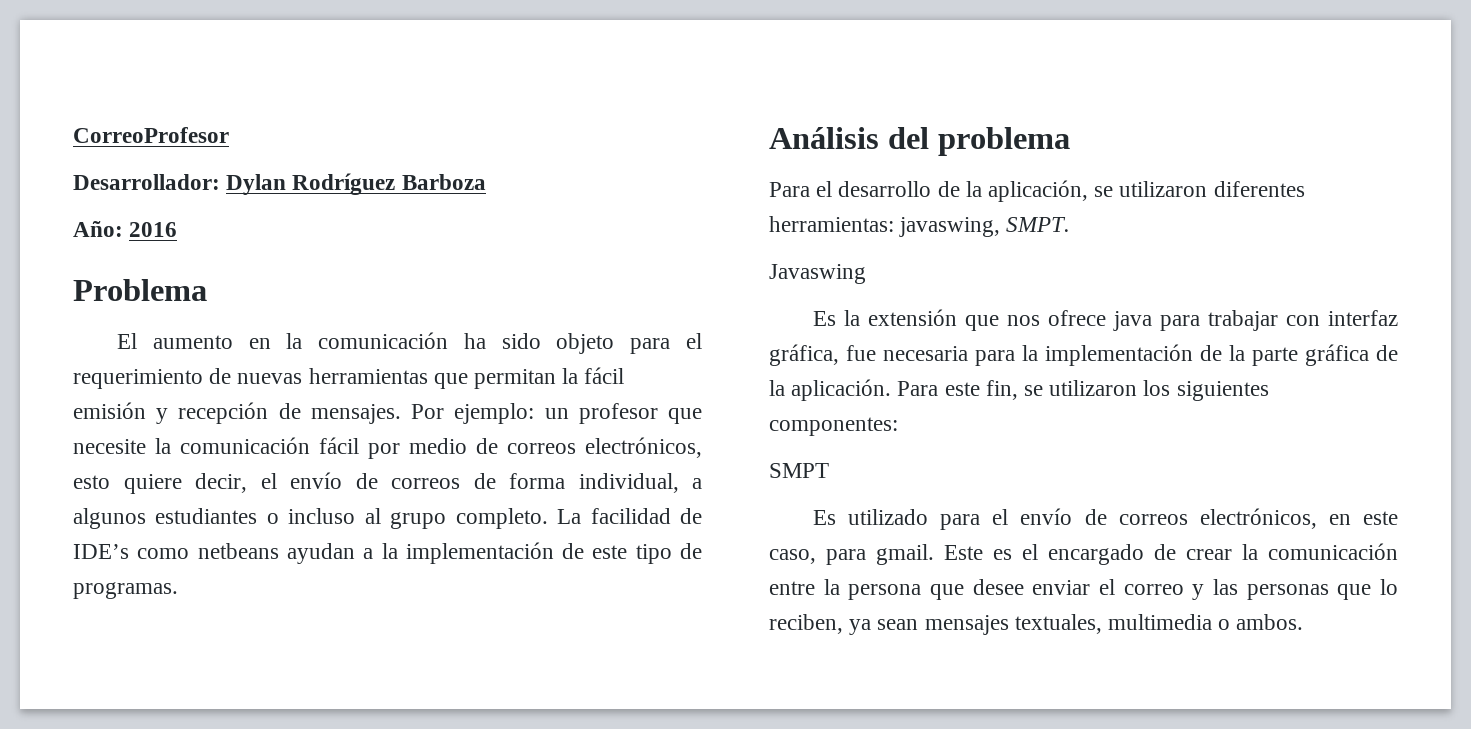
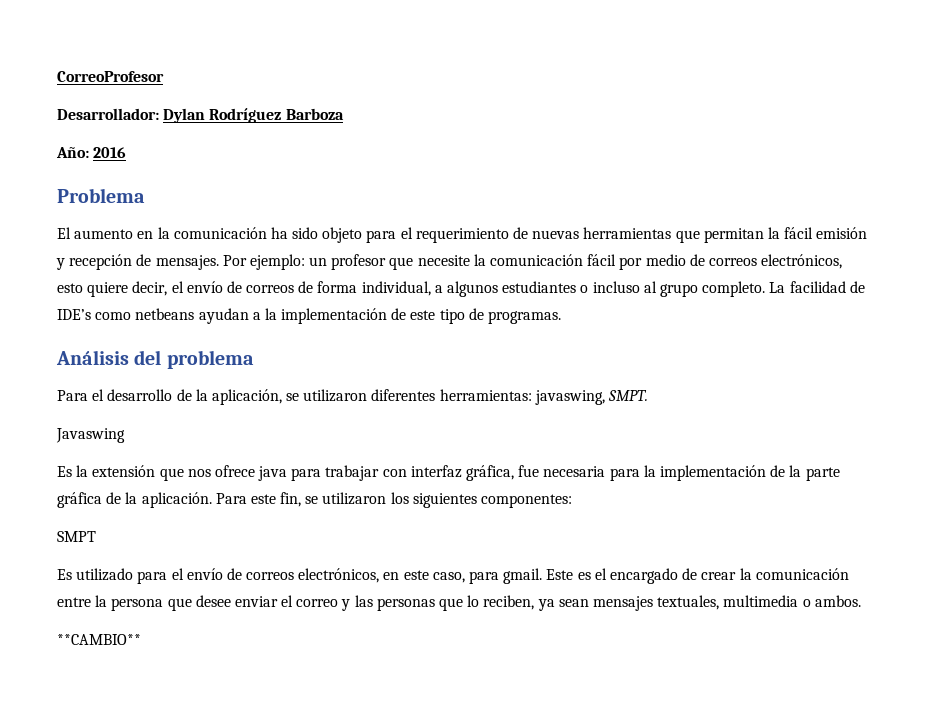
(1304, 622) none -> [57,634,141,645] // **CAMBIO**

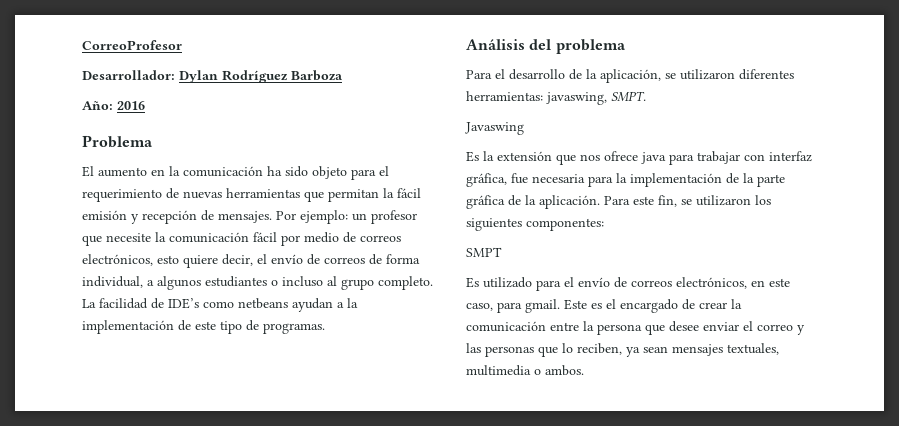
[57,634,141,645] // **CAMBIO** -> (584, 370) none

